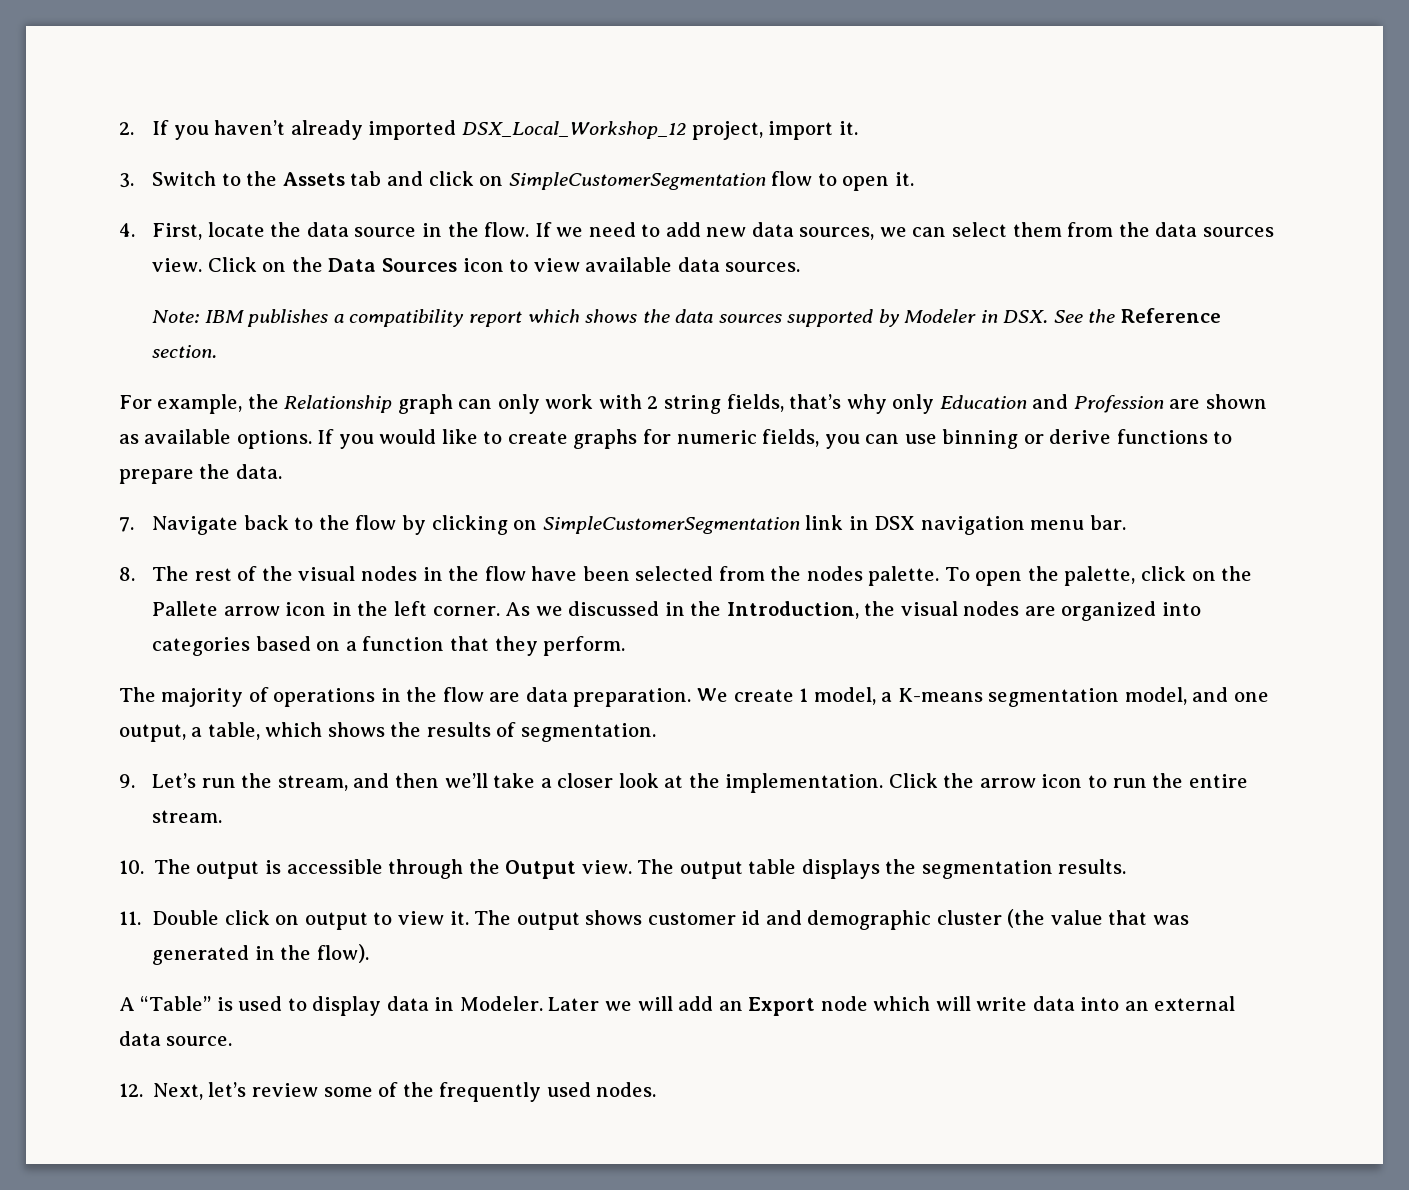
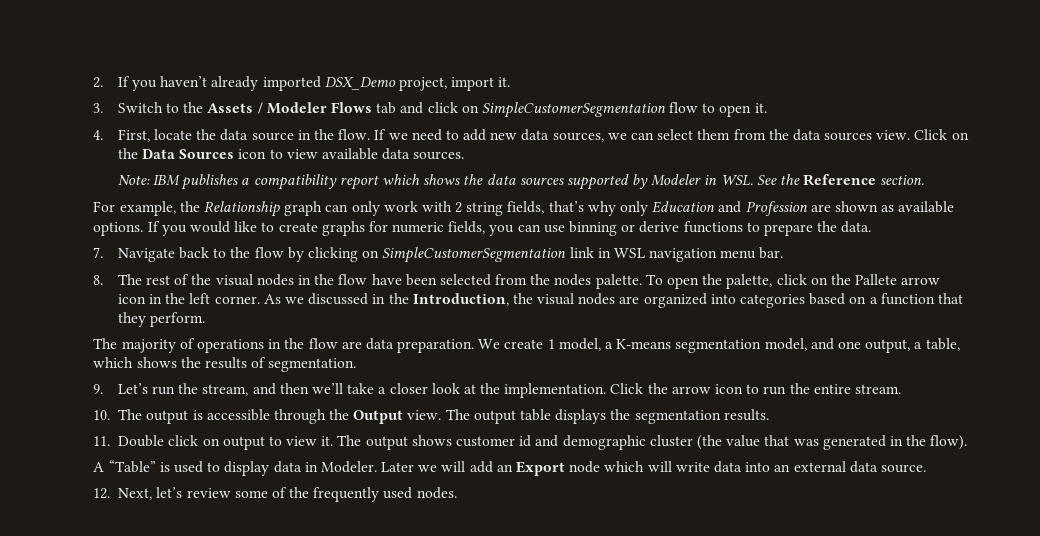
[462,121,687,139] DSX_Local_Workshop_12 -> [324,77,396,90] DSX_Demo
(345, 179) none -> [257,102,372,114] / Modeler Flows
[1003,310,1049,323] DSX. -> [720,175,753,186] WSL.
[874,516,916,530] DSX -> [613,248,645,258] WSL

